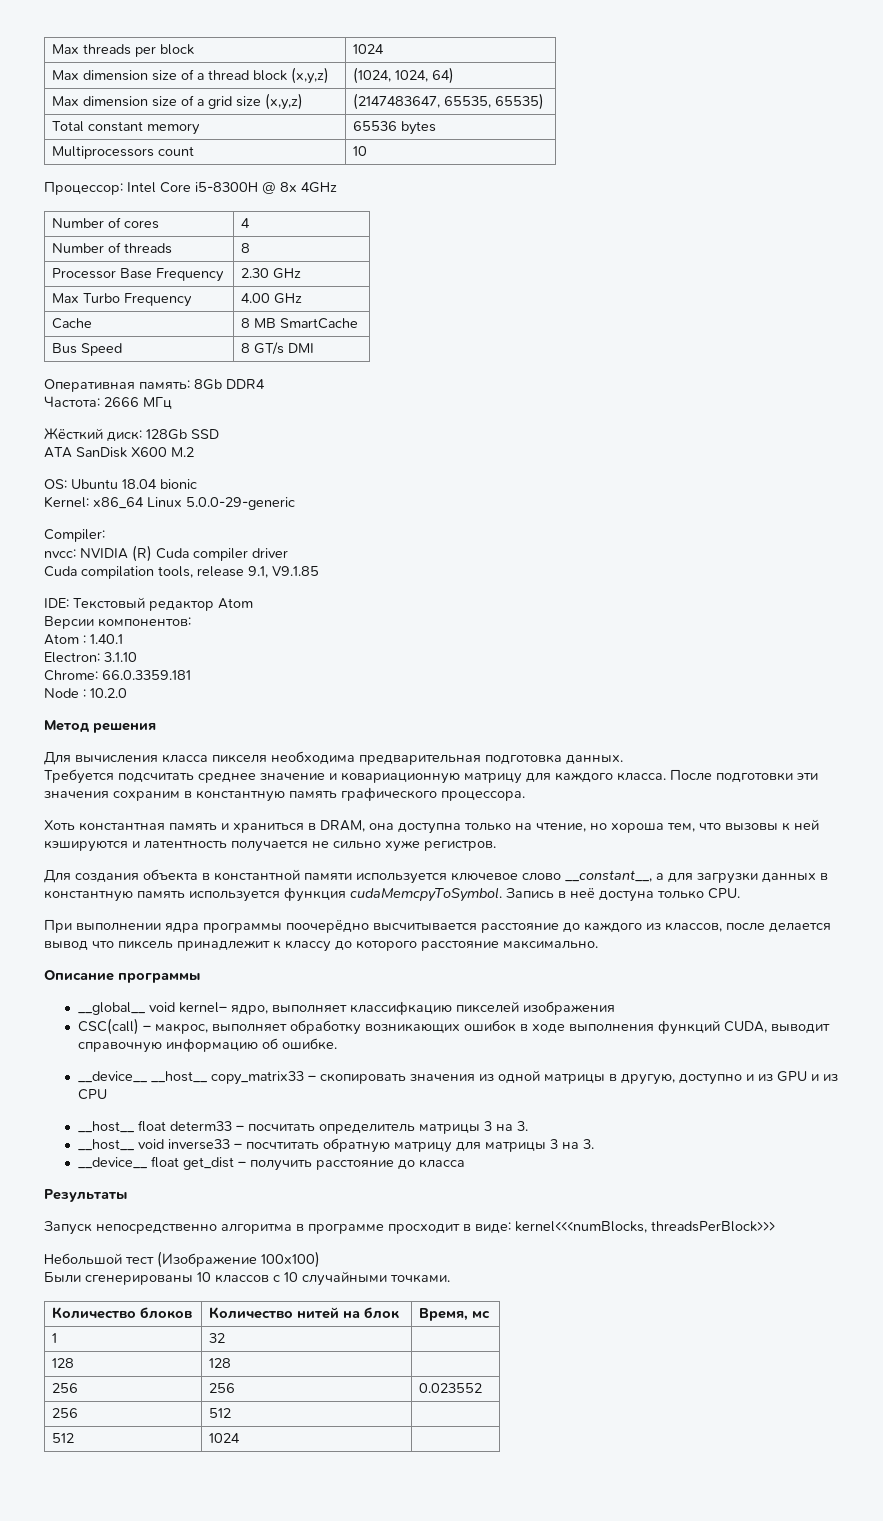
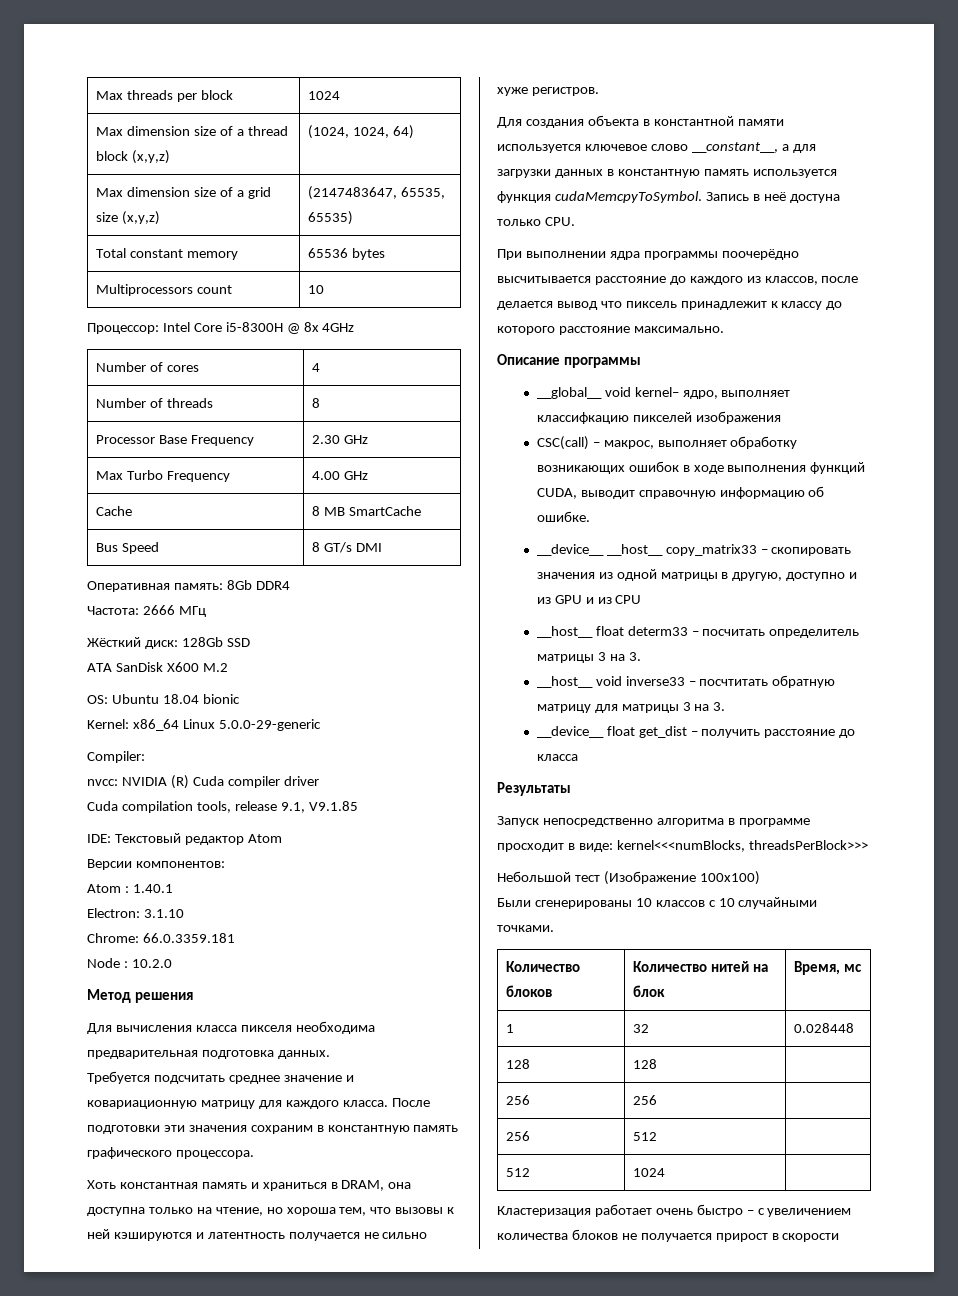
(225, 1338) none -> [793,1023,854,1033] 0.028448
[418,1383,482,1393] 0.023552 -> (657, 1100) none
(240, 1438) none -> [497,1204,852,1217] [497,1229,840,1242] // Кластеризация работает очень быстро – с увеличением количества блоков не получается прирост в скорости

